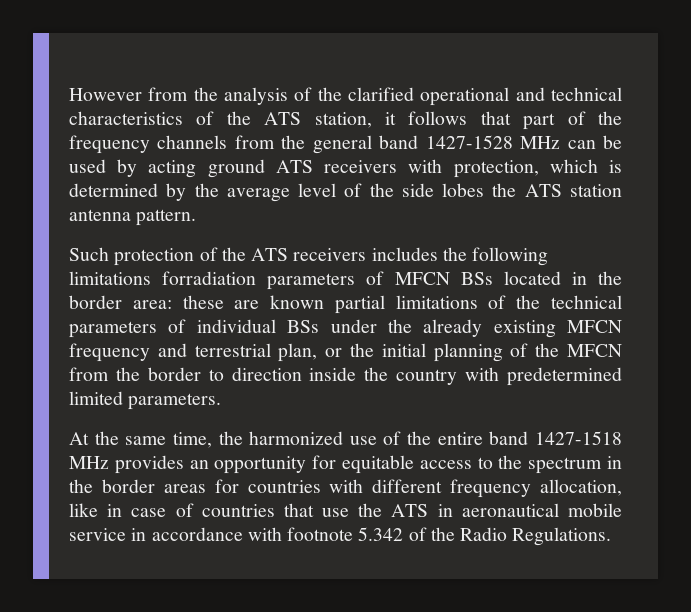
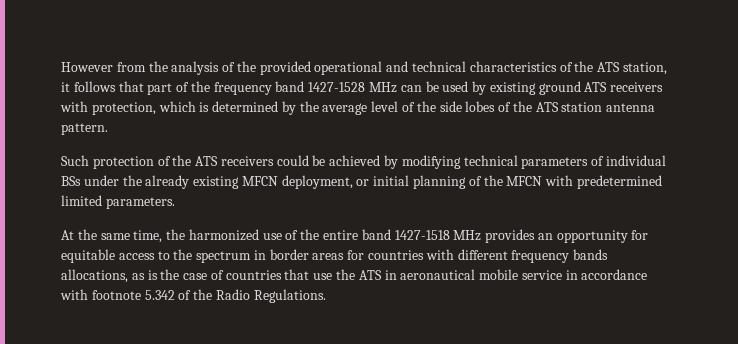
[348,87,414,101] clarified -> [259,61,311,75] provided
[157,135,372,154] channels from the general -> (272, 88) none
[148,160,197,178] acting -> [489,82,536,95] existing
(485, 190) none -> [498,102,512,112] of
[371,247,549,266] [69,271,622,290] [69,295,541,314] includes the following limitations forradiation parameters of MFCN BSs located in the border area: these are known partial limitations of the -> [276,155,461,169] could be achieved by modifying
[69,343,374,362] frequency and terrestrial plan, or the -> [281,175,370,189] deployment, or
[69,367,458,385] from the border to direction inside the country -> (543, 181) none
[69,479,93,493] the -> (266, 255) none
[540,479,622,496] [69,503,123,517] allocation, like in -> [573,249,609,260] [61,269,180,283] bands allocations, as is the

